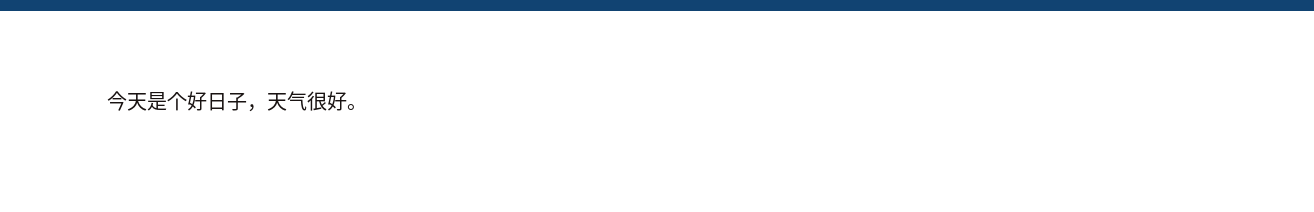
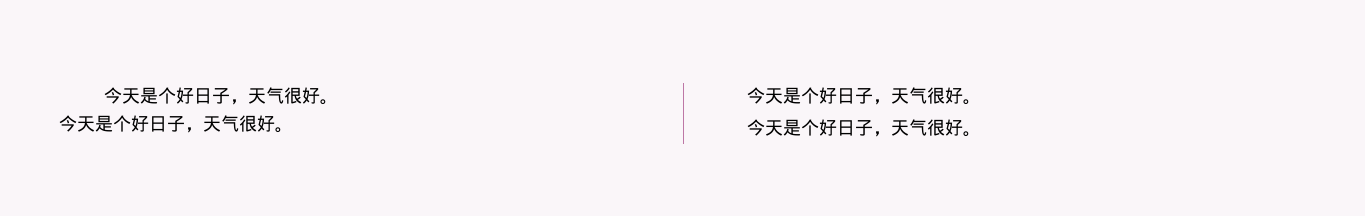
[107,91,367,112] 今天是个好日子，天气很好。 -> [103,87,338,105] [59,115,293,133] [746,87,981,105] [746,119,981,137] 今天是个好日子，天气很好。 // 今天是个好日子，天气很好。 // 今天是个好日子，天气很好。 // 今天是个好日子，天气很好。

